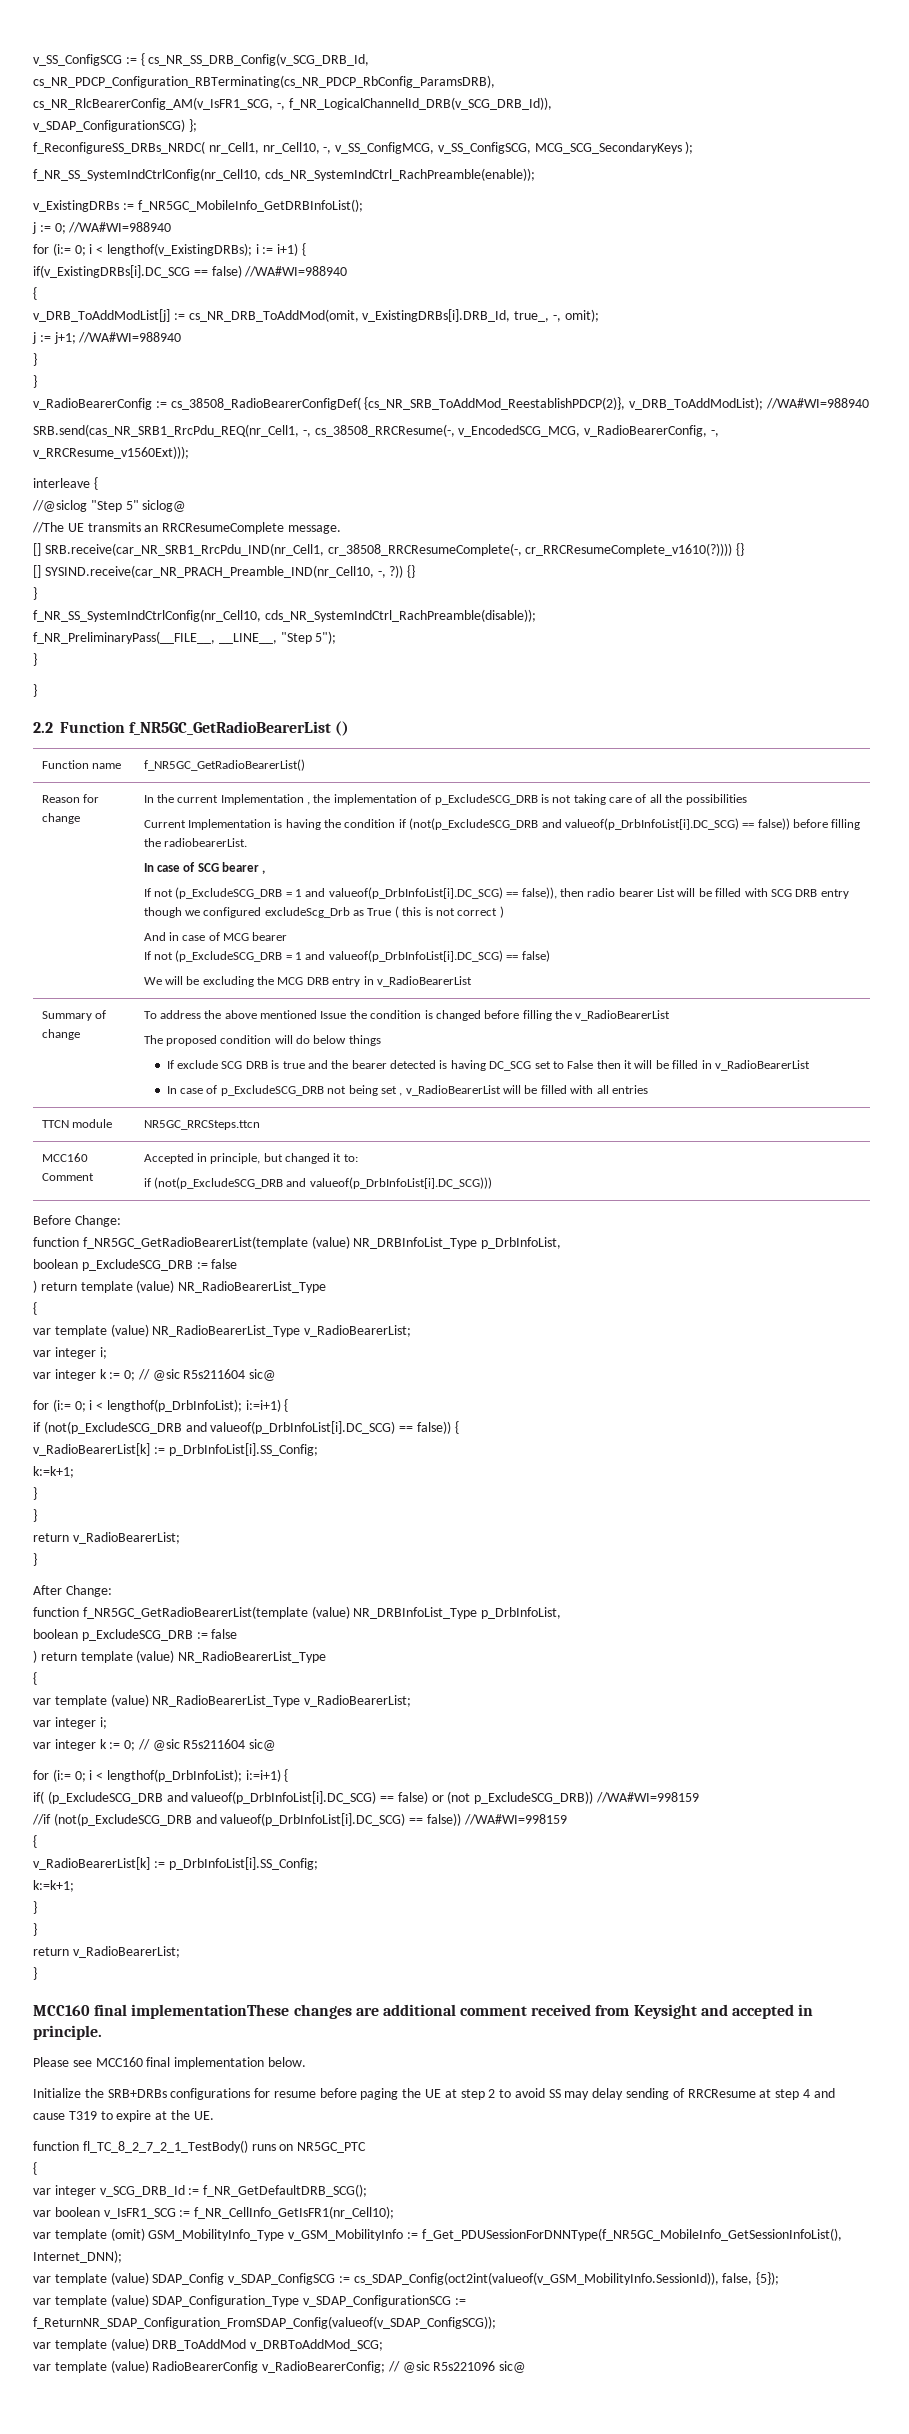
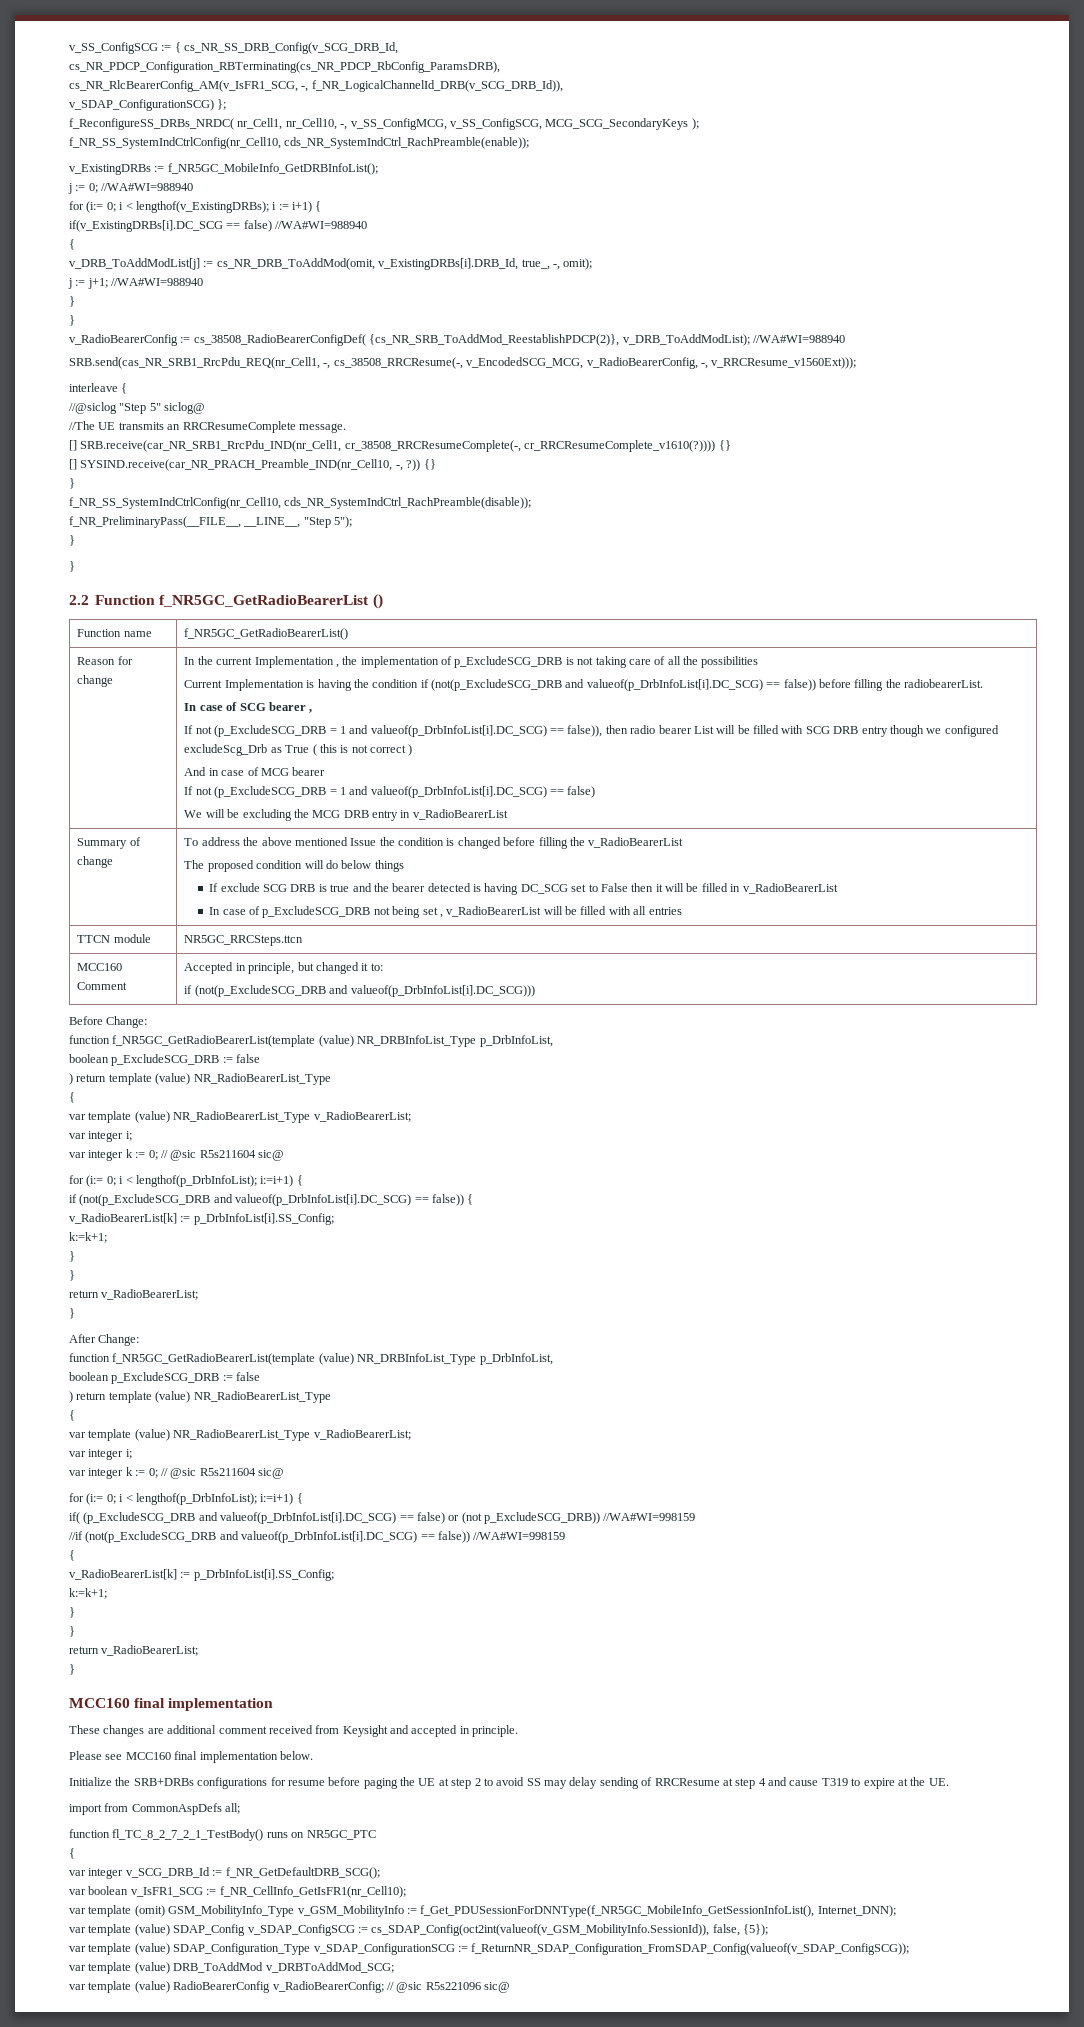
[131,2004,290,2019] implementationThese -> [168,1698,274,1711] [69,1725,100,1734] implementation // These
(214, 2115) none -> [69,1803,241,1815] // import from CommonAspDefs all;

